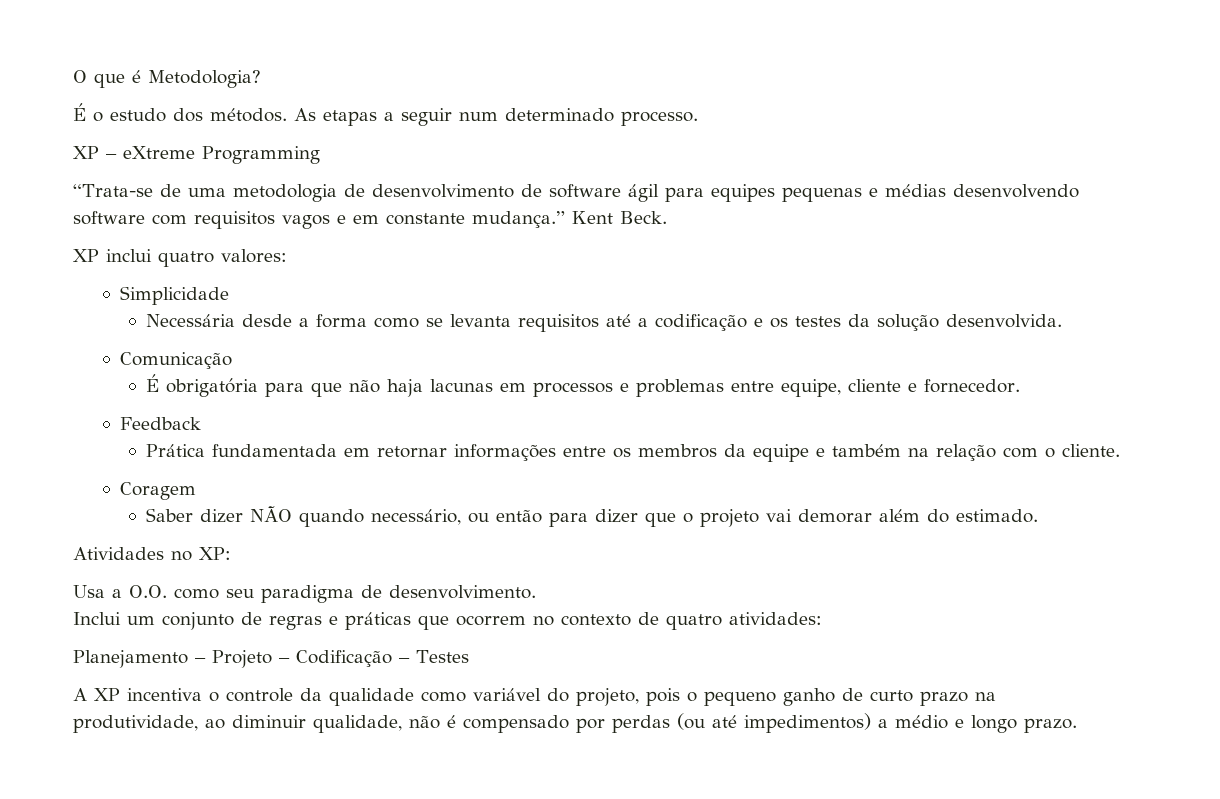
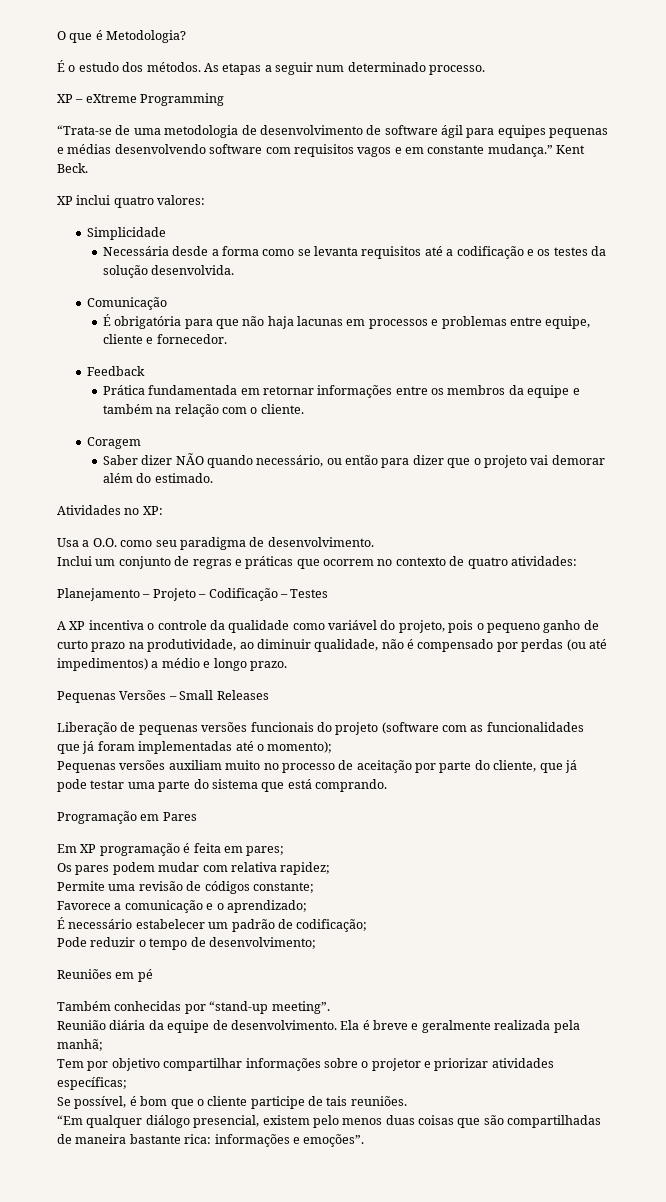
(1077, 725) none -> [57,690,269,703] [57,722,584,735] [57,741,333,754] [57,760,577,773] [57,779,387,792] [57,811,197,824] [57,843,285,856] [57,862,331,875] [57,881,314,894] [57,900,307,913] [57,917,368,932] [57,937,316,950] [57,969,153,982] [57,1001,330,1014] [57,1020,580,1033] [57,1039,103,1051] [57,1058,554,1071] [57,1077,127,1090] [57,1096,407,1109] [57,1115,602,1128] [57,1134,365,1147] // Pequenas Versões – Small Releases // Liberação de pequenas versões funcionais do projeto (software com as funcionalidades que já foram implementadas até o momento); // Pequenas versões auxiliam muito no processo de aceitação por parte do cliente, que já pode testar uma parte do sistema que está comprando. // Programação em Pares // Em XP programação é feita em pares; // Os pares podem mudar com relativa rapidez; // Permite uma revisão de códigos constante; // Favorece a comunicação e o aprendizado; // É necessário estabelecer um padrão de codificação; // Pode reduzir o tempo de desenvolvimento; // Reuniões em pé // Também conhecidas por “stand-up meeting”. // Reunião diária da equipe de desenvolvimento. Ela é breve e geralmente realizada pela manhã; // Tem por objetivo compartilhar informações sobre o projetor e priorizar atividades específicas; // Se possível, é bom que o cliente participe de tais reuniões. // “Em qualquer diálogo presencial, existem pelo menos duas coisas que são compartilhadas de maneira bastante rica: informações e emoções”.

